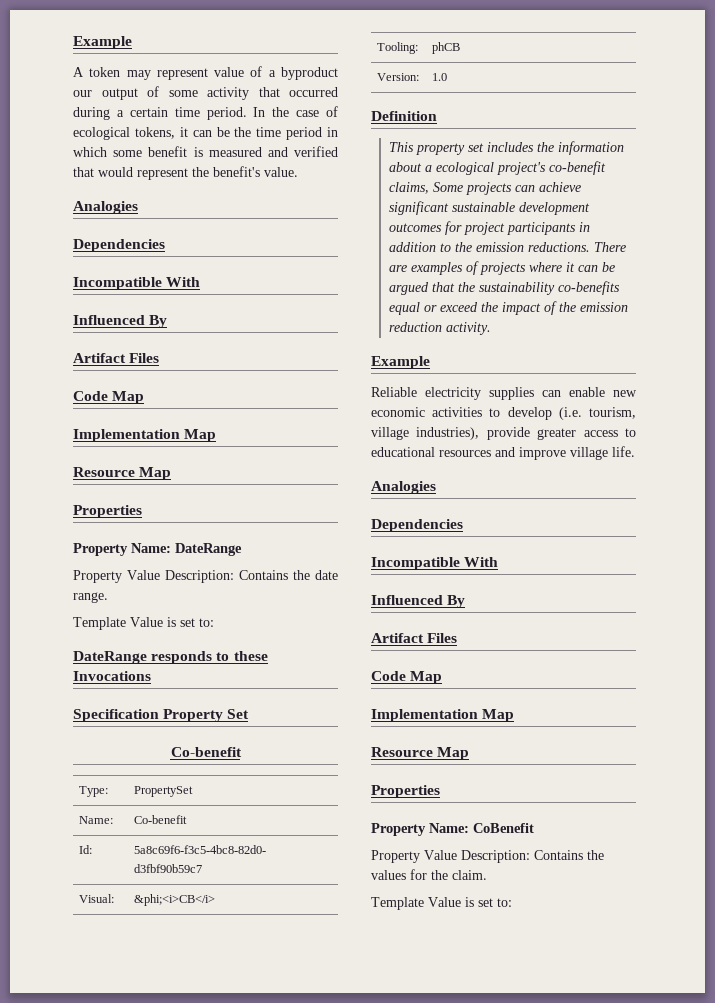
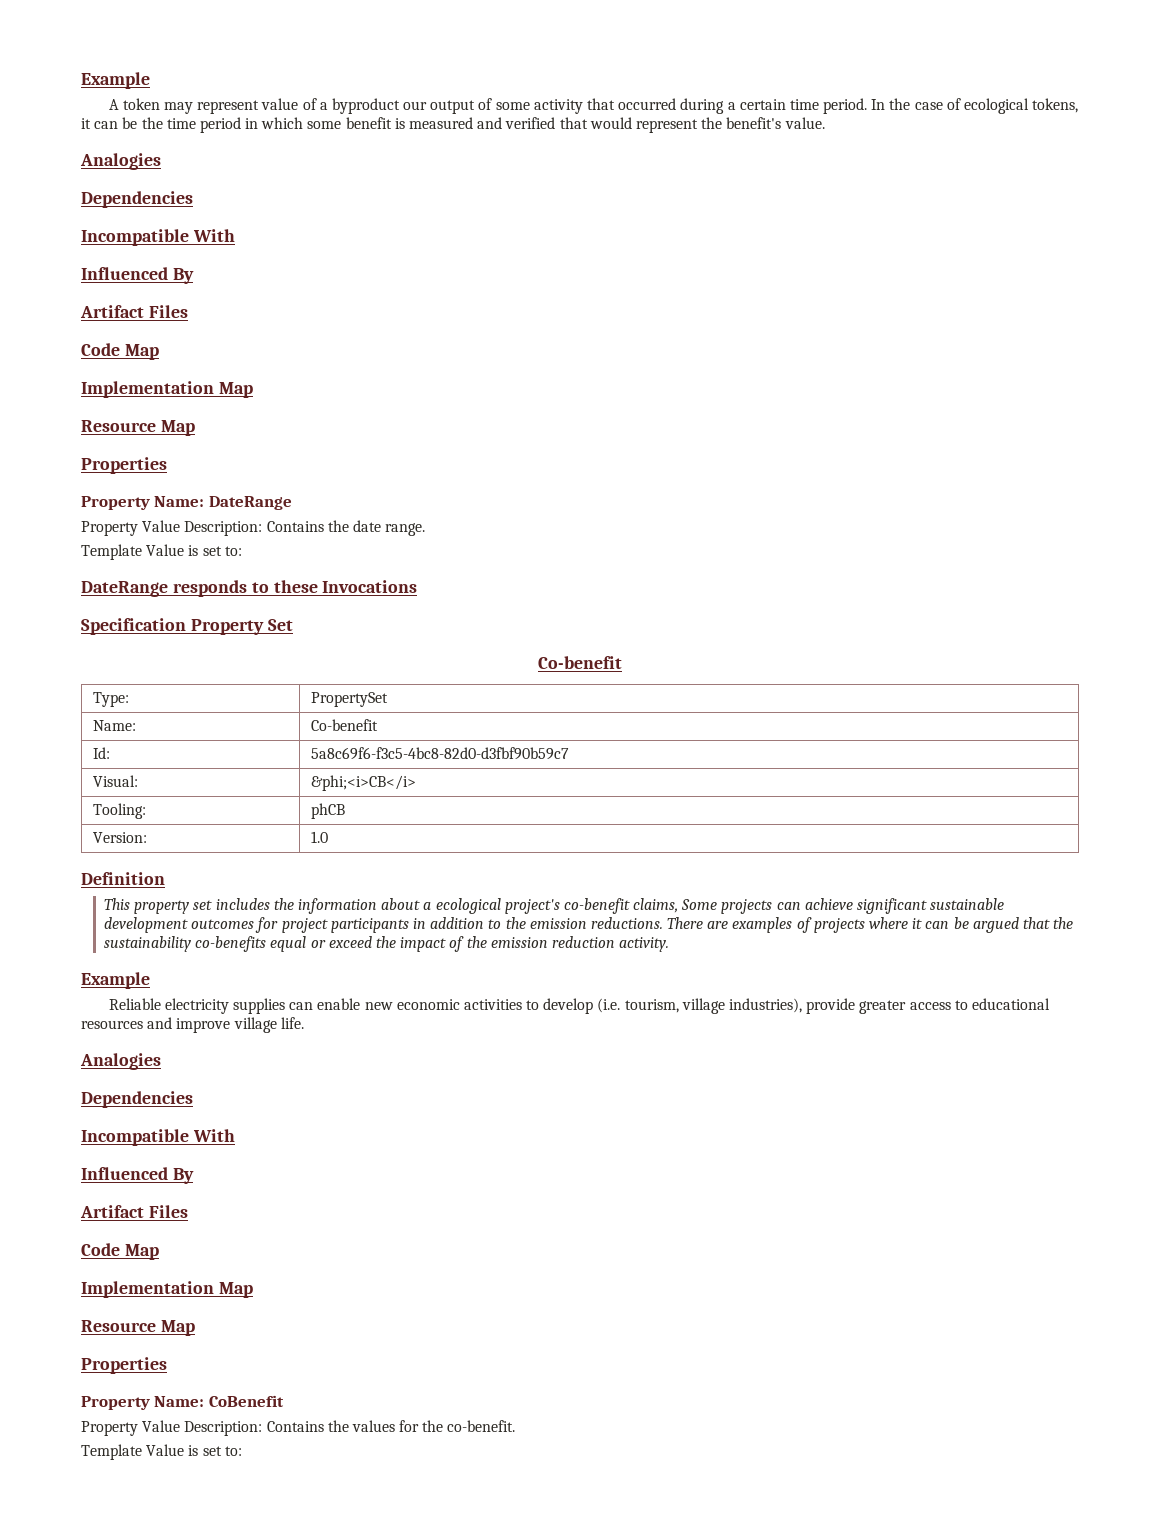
[452,870,487,880] claim. -> [447,1420,516,1432] co-benefit.

